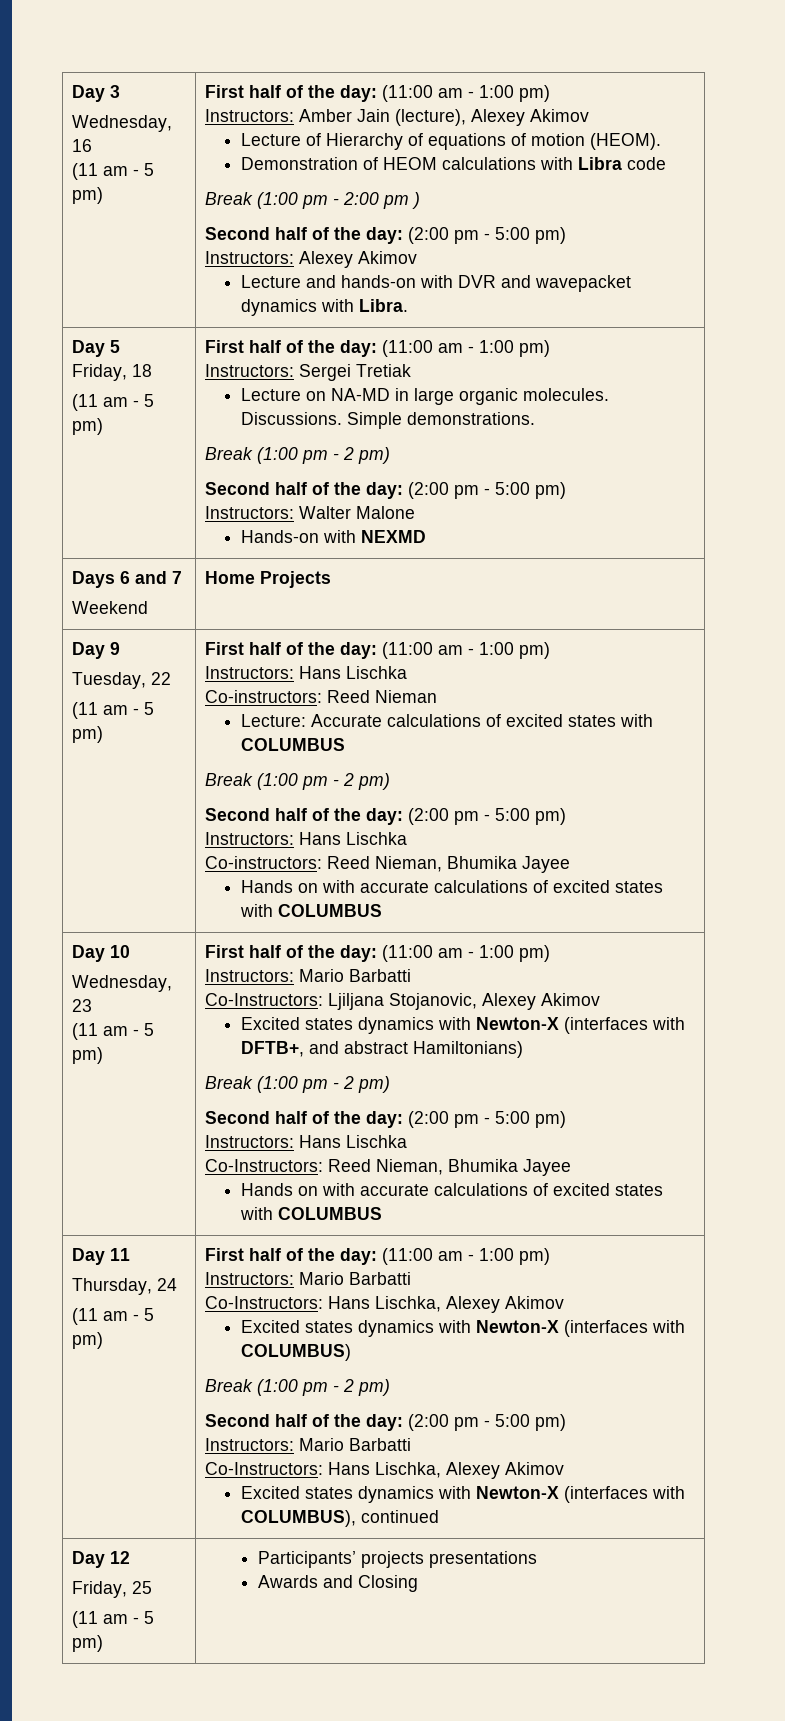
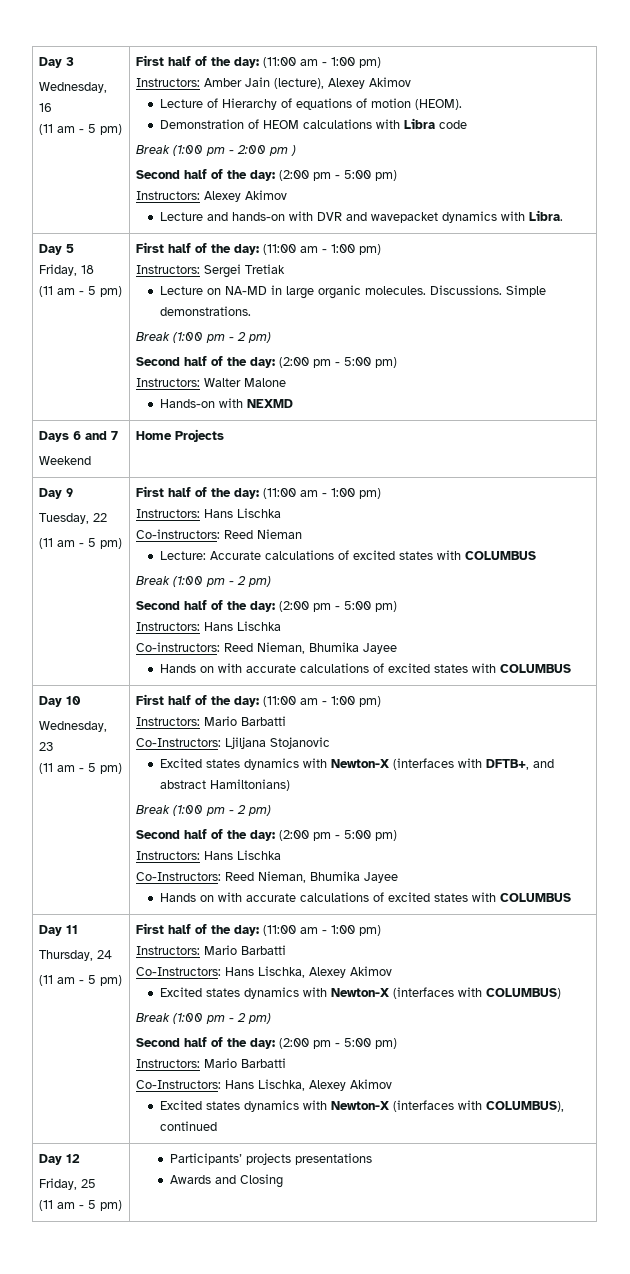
[388,993,600,1010] Stojanovic, Alexey Akimov -> [270,737,331,749] Stojanovic

